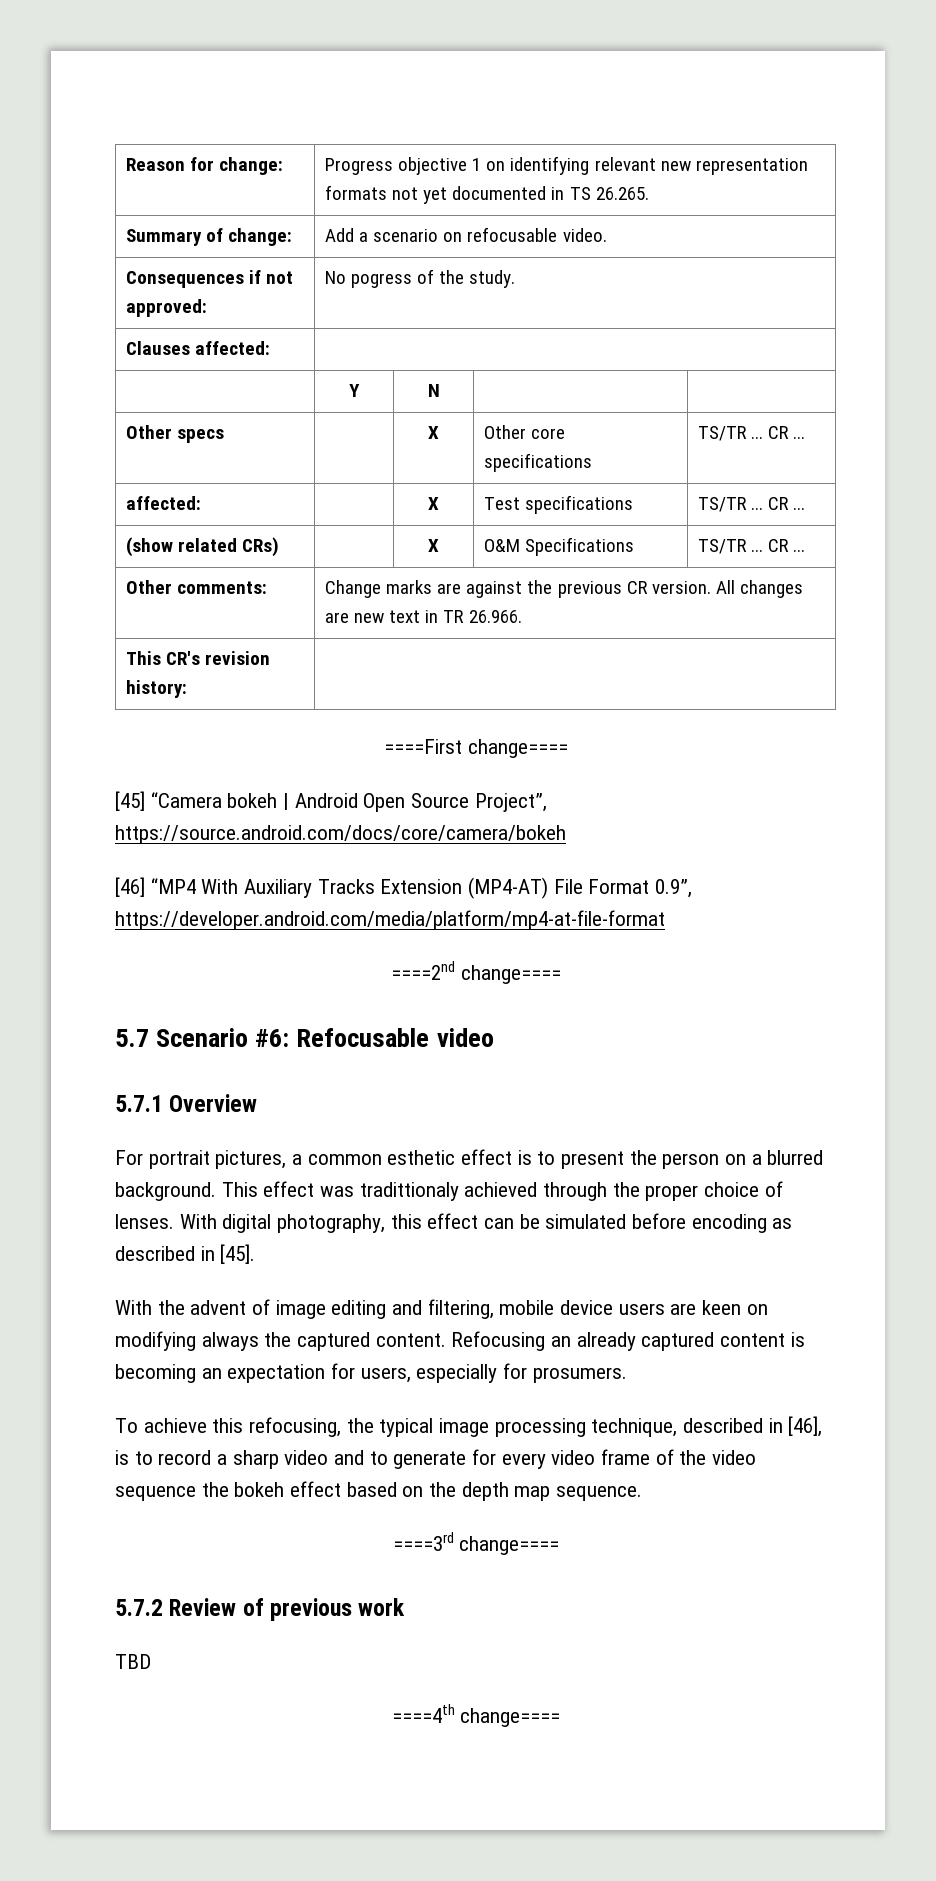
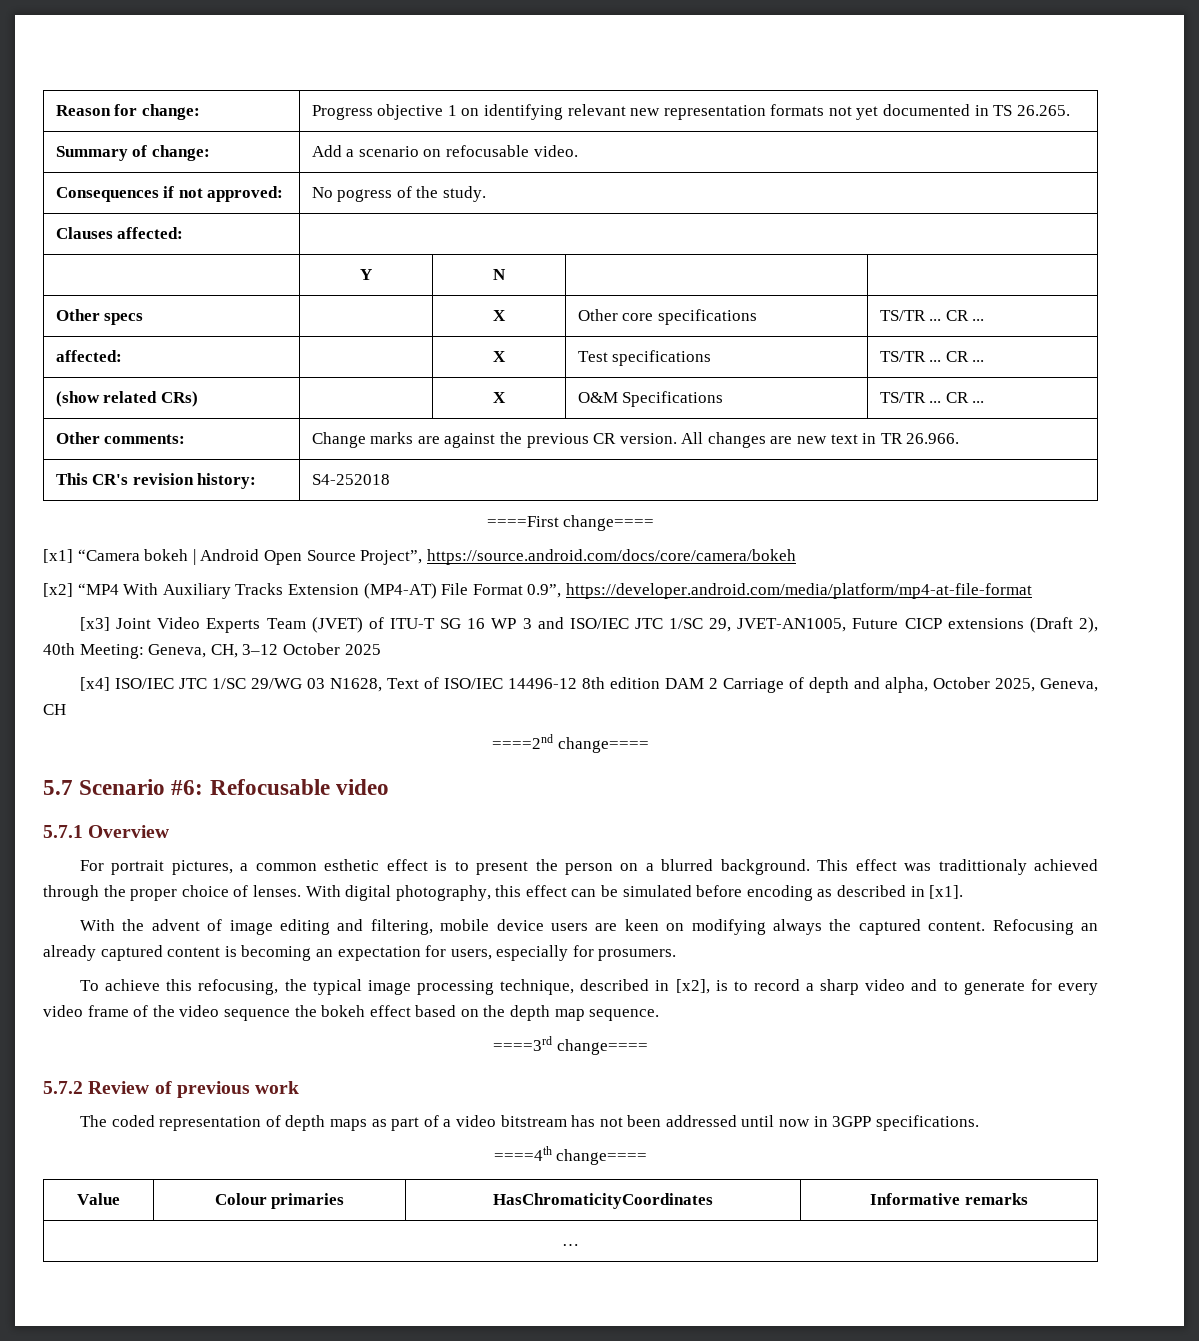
(187, 689) none -> [311,474,390,485] S4-252018
[115,791,145,811] [45] -> [43,549,73,563] [x1]
[115,877,145,897] [46] -> [43,583,73,597] [x2]
(665, 920) none -> [80,617,1099,633] [43,643,381,659] [80,677,1099,693] [43,704,66,715] // [x3] Joint Video Experts Team (JVET) of ITU-T SG 16 WP 3 and ISO/IEC JTC 1/SC 29, JVET-AN1005, Future CICP extensions (Draft 2), 40th Meeting: Geneva, CH, 3–12 October 2025 // [x4] ISO/IEC JTC 1/SC 29/WG 03 N1628, Text of ISO/IEC 14496-12 8th edition DAM 2 Carriage of depth and alpha, October 2025, Geneva, CH
[220,1244,256,1264] [45]. -> [929,885,964,899] [x1].
[788,1416,823,1437] [46], -> [675,979,710,994] [x2],
[115,1654,151,1669] [391,1704,561,1727] TBD // ====4th change==== -> [80,1115,979,1131] [493,1146,648,1165] [77,1193,120,1205] [214,1193,345,1209] [493,1193,713,1209] [870,1193,1028,1205] [562,1244,579,1246] The coded representation of depth maps as part of a video bitstream has not been addressed until now in 3GPP specifications. // ====4th change==== // Value | Colour primaries | HasChromaticityCoordinates | Informative remarks // …

